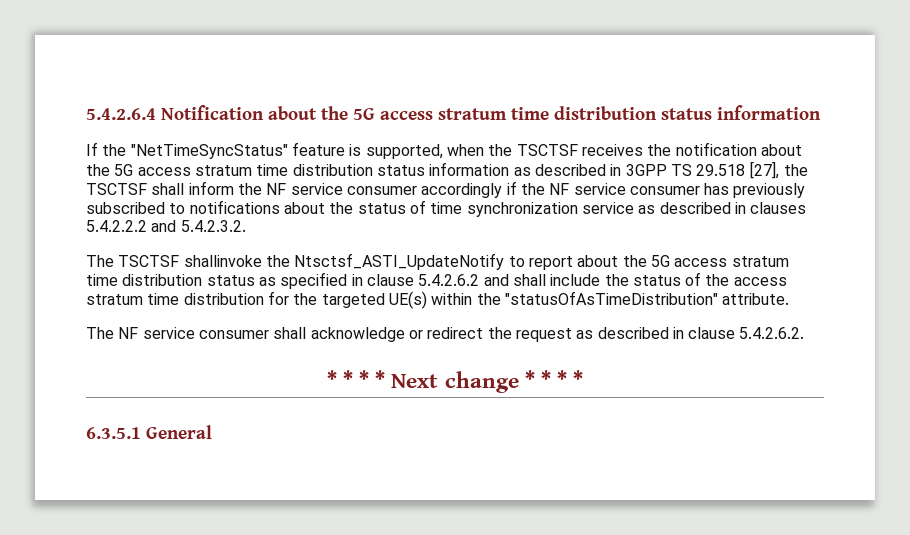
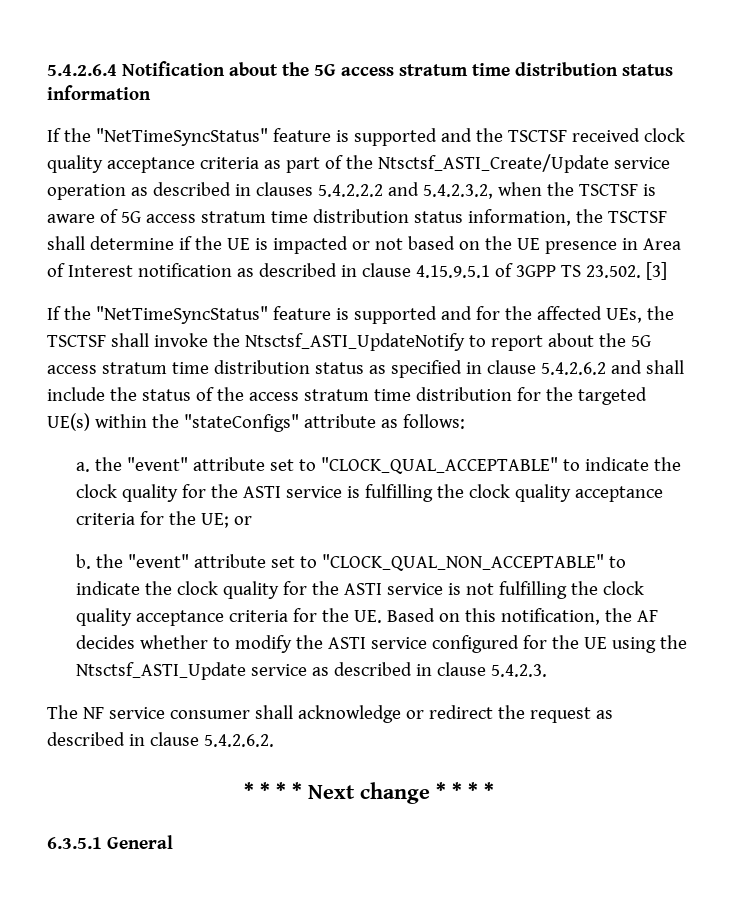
[365,142,802,159] [86,161,808,179] [86,181,806,198] [86,200,807,217] [86,220,246,232] [86,255,262,267] supported, when the TSCTSF receives the notification about the 5G access stratum time distribution status information as described in 3GPP TS 29.518 [27], the TSCTSF shall inform the NF service consumer accordingly if the NF service consumer has previously subscribed to notifications about the status of time synchronization service as described in clauses 5.4.2.2.2 and 5.4.2.3.2. // The TSCTSF shallinvoke -> [353,128,685,146] [47,154,670,173] [47,182,656,200] [47,209,667,226] [47,236,681,254] [47,262,667,280] [47,306,674,324] [47,333,208,347] supported and the TSCTSF received clock quality acceptance criteria as part of the Ntsctsf_ASTI_Create/Update service operation as described in clauses 5.4.2.2.2 and 5.4.2.3.2, when the TSCTSF is aware of 5G access stratum time distribution status information, the TSCTSF shall determine if the UE is impacted or not based on the UE presence in Area of Interest notification as described in clause 4.15.9.5.1 of 3GPP TS 23.502. [3] // If the "NetTimeSyncStatus" feature is supported and for the affected UEs, the TSCTSF shall invoke
[504,291,790,305] "statusOfAsTimeDistribution" attribute. -> [183,414,465,432] [76,457,682,474] [76,484,664,502] [76,511,253,528] [76,554,627,571] [76,581,645,599] [76,608,659,626] [76,635,688,653] [76,662,548,680] "stateConfigs" attribute as follows: // a. the "event" attribute set to "CLOCK_QUAL_ACCEPTABLE" to indicate the clock quality for the ASTI service is fulfilling the clock quality acceptance criteria for the UE; or // b. the "event" attribute set to "CLOCK_QUAL_NON_ACCEPTABLE" to indicate the clock quality for the ASTI service is not fulfilling the clock quality acceptance criteria for the UE. Based on this notification, the AF decides whether to modify the ASTI service configured for the UE using the Ntsctsf_ASTI_Update service as described in clause 5.4.2.3.

